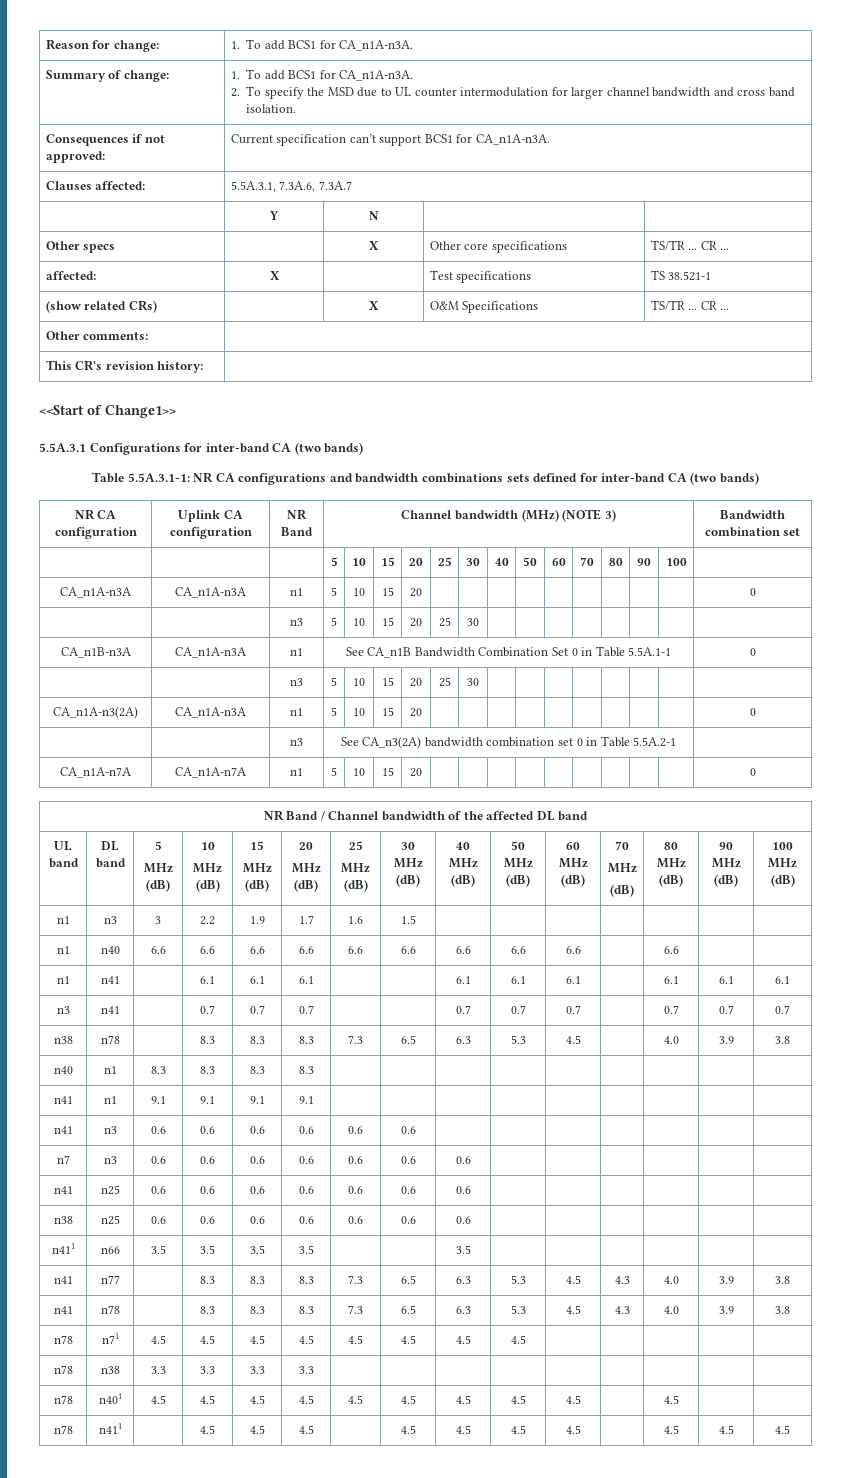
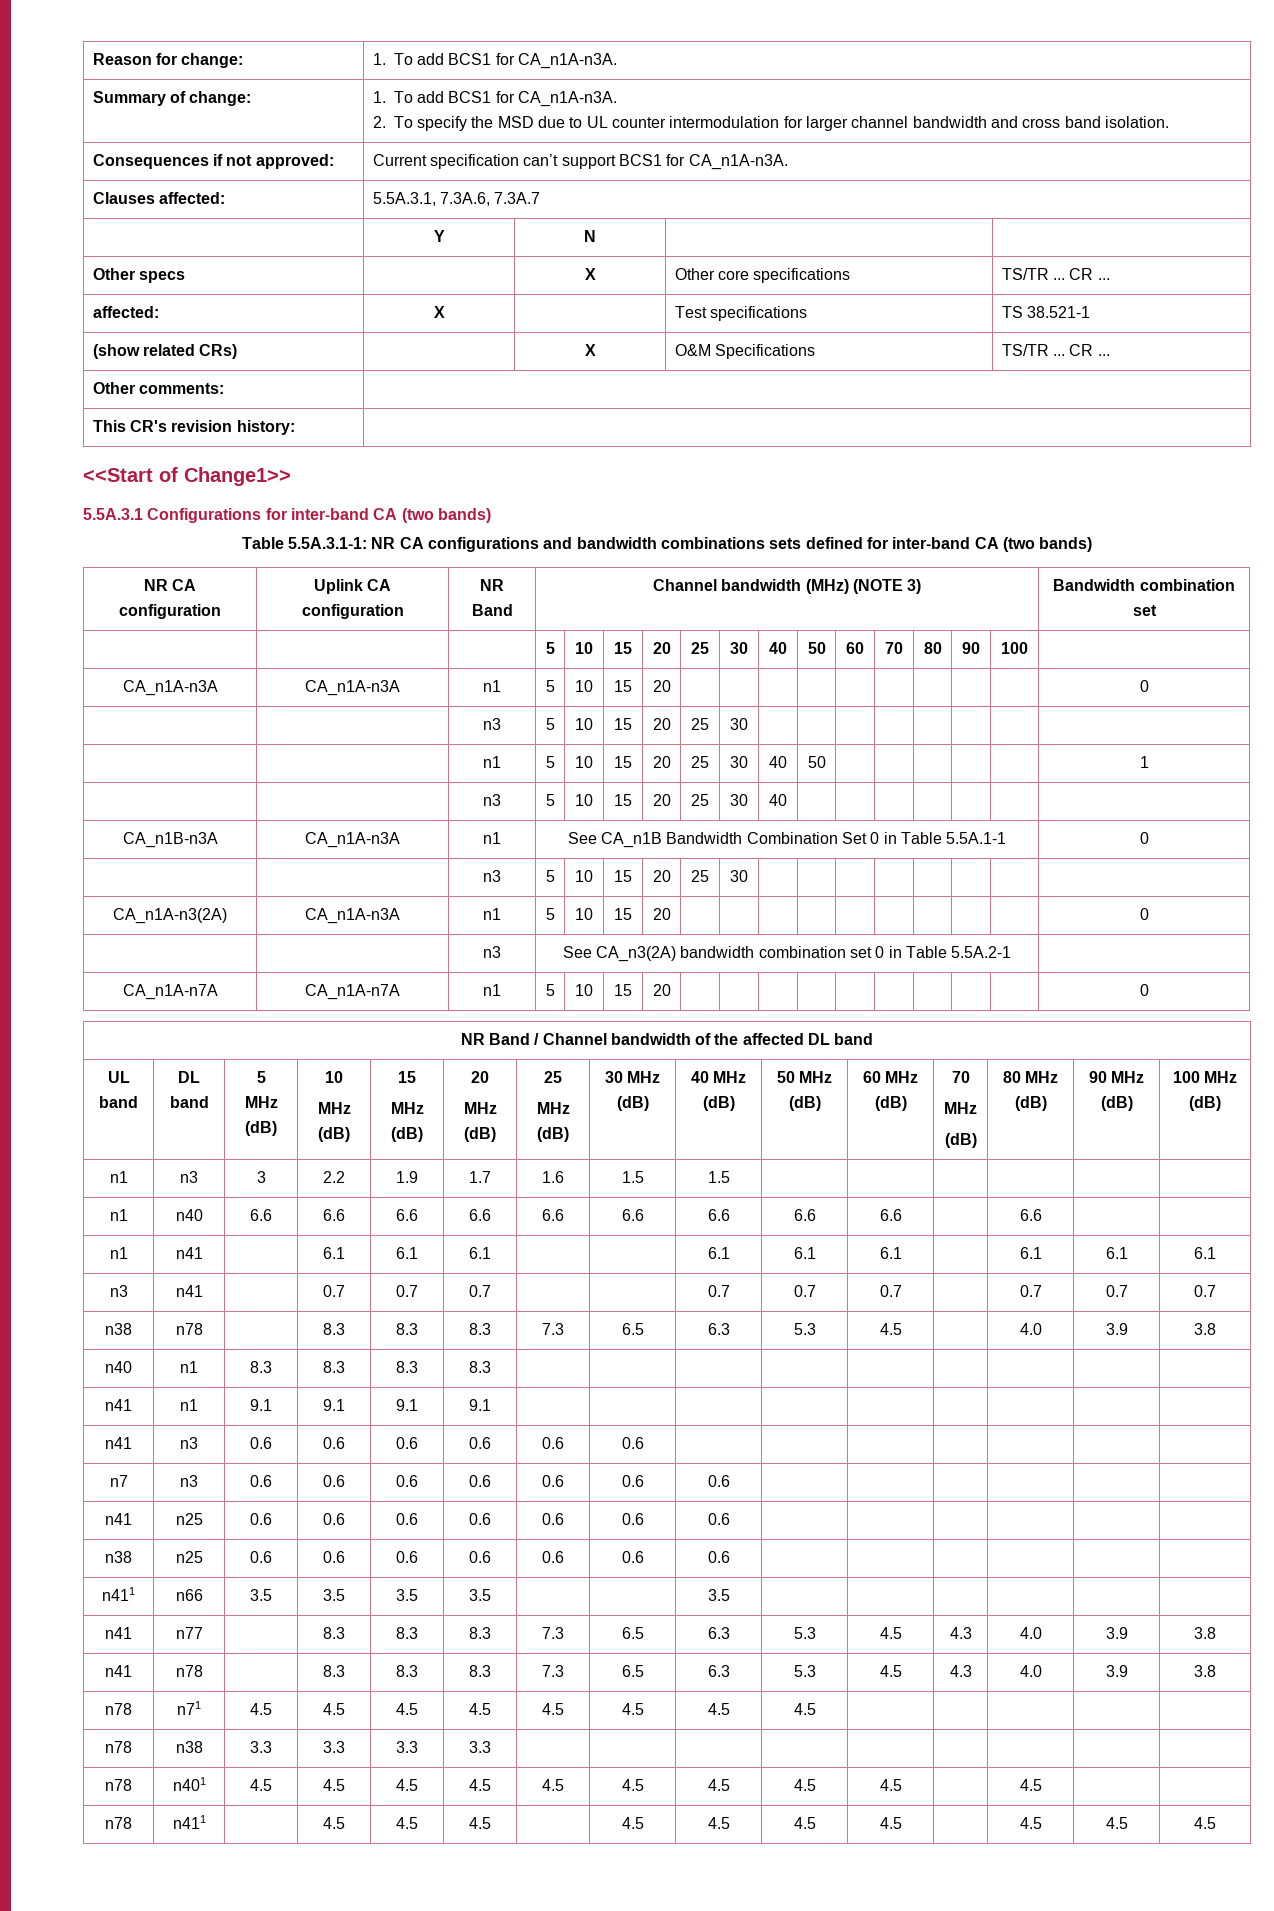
(479, 622) none -> [482,756,501,768] [545,756,555,768] [575,756,593,768] [614,756,632,768] [652,756,671,768] [691,756,709,768] [730,756,748,768] [769,756,787,768] [807,756,826,768] [1139,756,1149,768] [482,794,501,806] [545,794,555,806] [575,794,593,806] [614,794,632,806] [652,794,671,806] [691,794,709,806] [730,794,748,806] [769,794,787,806] // | | n1 | 5 | 10 | 15 | 20 | 25 | 30 | 40 | 50 | | | | | | 1 // | | n3 | 5 | 10 | 15 | 20 | 25 | 30 | 40 | | | | | | |
(416, 919) none -> [707,1171,730,1183] 1.5

